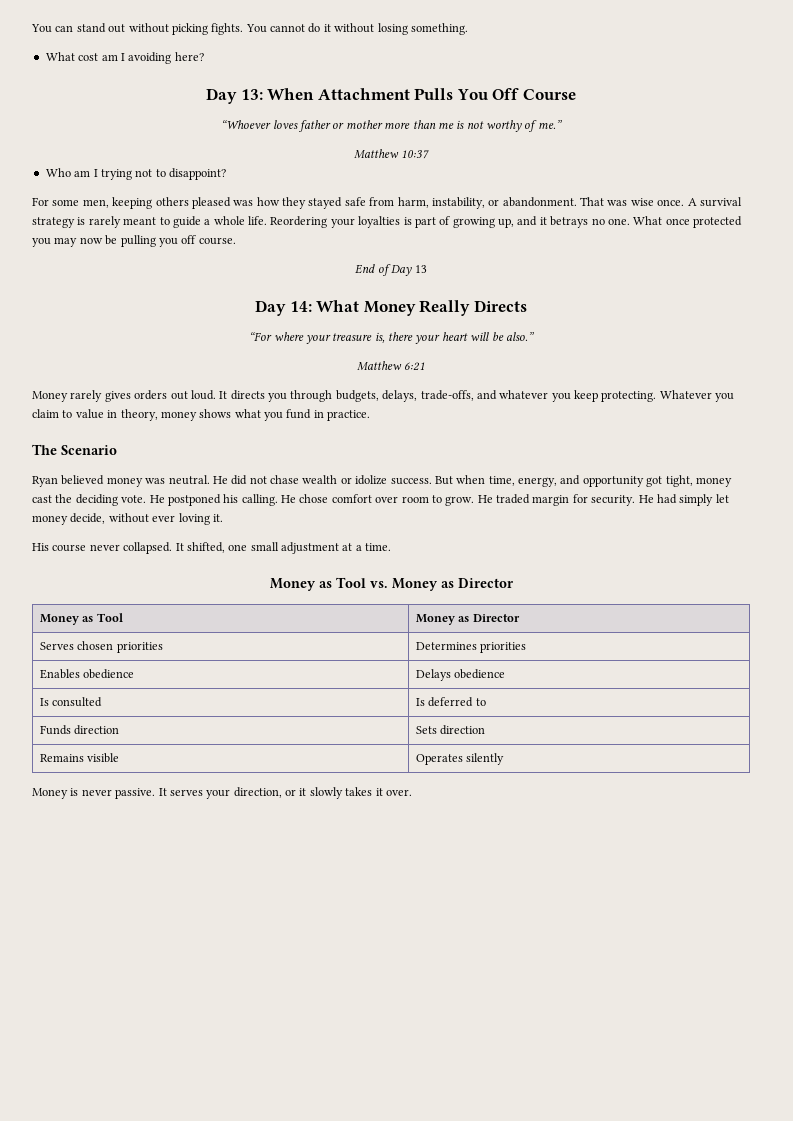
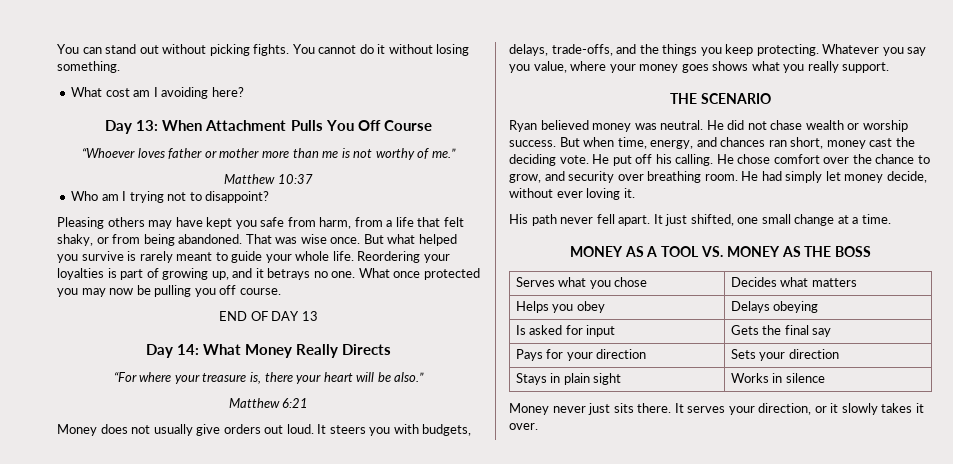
[32,197,742,209] [32,217,75,228] For some men, keeping others pleased was how they stayed safe from harm, instability, or abandonment. That was wise once. A survival strategy -> [57,217,464,229] [57,234,457,246] [57,251,124,263] Pleasing others may have kept you safe from harm, from a life that felt shaky, or from being abandoned. That was wise once. But what helped you survive
[204,219,211,225] a -> [265,254,292,263] your
[355,264,413,276] End of Day -> [219,311,300,321] END OF DAY
[70,390,131,402] rarely gives -> [100,424,221,436] does not usually give
[230,390,333,402] directs you through -> [329,424,419,436] steers you with
[499,390,549,399] whatever -> [639,44,698,56] the things
[32,409,371,421] [32,444,117,455] claim to value in theory, money shows what you fund in practice. // The Scenario -> [907,47,927,56] [509,61,890,73] [670,93,771,104] say you value, where your money goes shows what you really support. // THE SCENARIO
[355,475,388,485] idolize -> [862,120,908,132] worship
[582,475,693,487] opportunity got tight, -> [720,137,824,149] chances ran short,
[167,494,221,506] postponed -> [612,154,653,166] put off
[401,494,636,506] room to grow. He traded margin for security. -> [852,154,930,164] [509,171,738,183] the chance to grow, and security over breathing room.
[52,542,184,554] course never collapsed. It -> [531,214,688,226] path never fell apart. It just
[281,542,339,554] adjustment -> [794,214,835,226] change
[269,577,514,591] [39,613,123,625] [415,614,520,625] [39,641,163,653] [415,642,527,653] [39,669,135,679] Money as Tool vs. Money as Director // Money as Tool | Money as Director // Serves chosen priorities | Determines priorities // Enables obedience -> [569,246,872,257] [515,277,648,289] [730,277,857,287] [515,301,605,313] MONEY AS A TOOL VS. MONEY AS THE BOSS // Serves what you chose | Decides what matters // Helps you obey
[454,669,506,679] [39,697,103,707] [415,697,486,707] [39,725,71,735] obedience // Is consulted | Is deferred to // Funds -> [773,301,819,313] [515,325,616,337] [730,325,832,337] [515,349,593,361] obeying // Is asked for input | Gets the final say // Pays for your
(437, 730) none -> [759,352,786,361] your
[39,753,120,763] [415,753,505,765] [32,788,156,799] Remains visible | Operates silently // Money is never passive. -> [515,373,622,385] [730,373,825,383] [509,403,672,415] Stays in plain sight | Works in silence // Money never just sits there.

